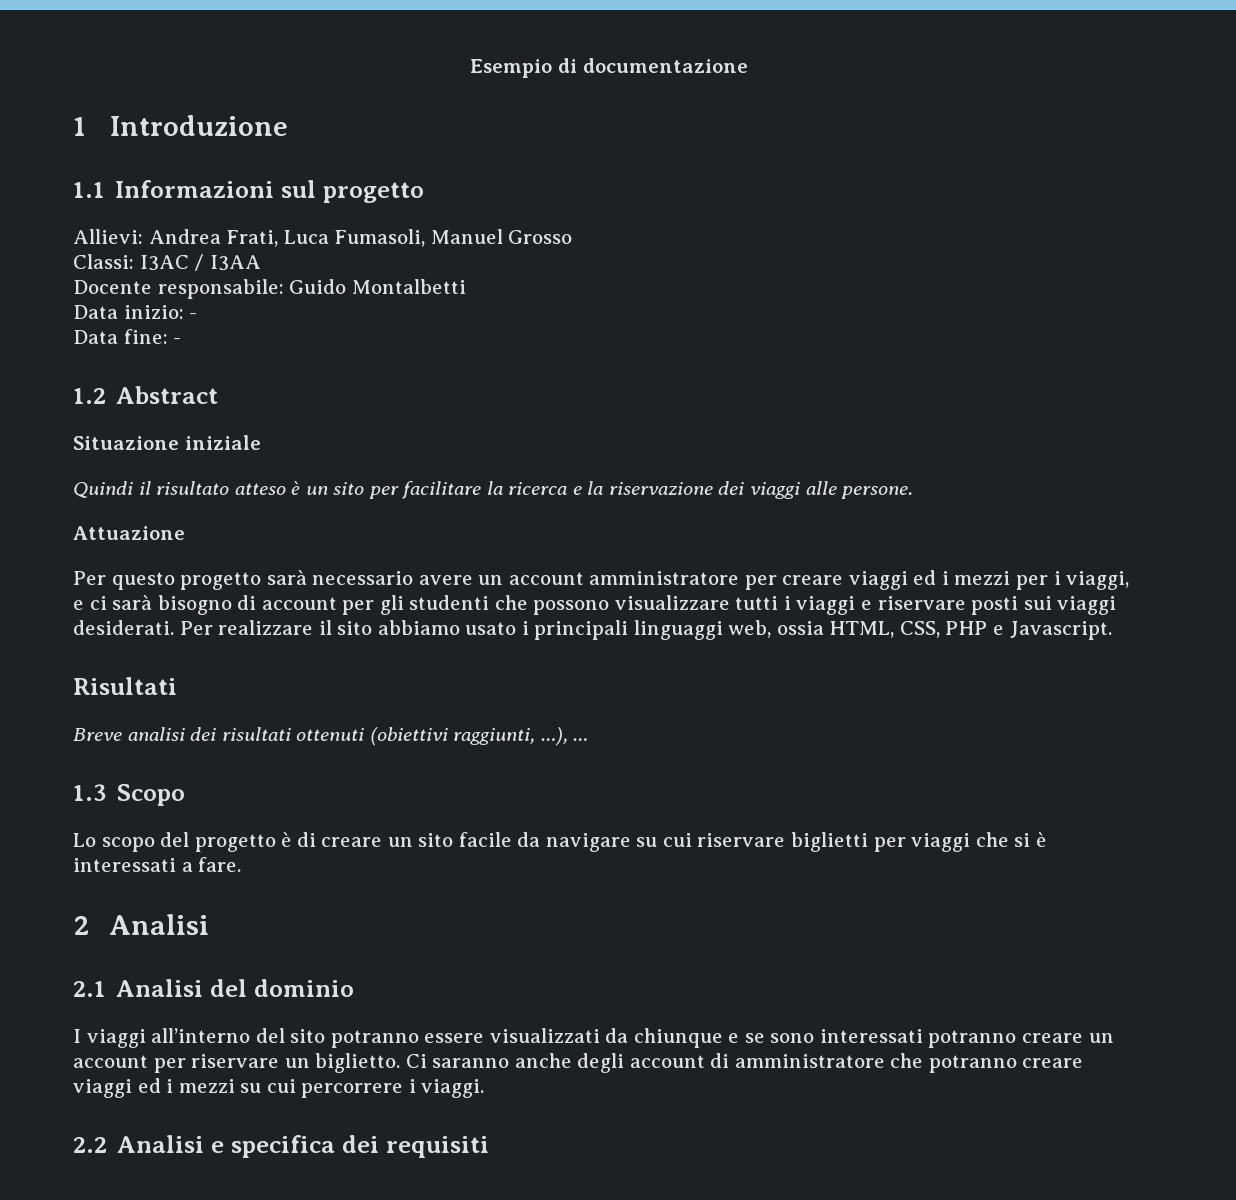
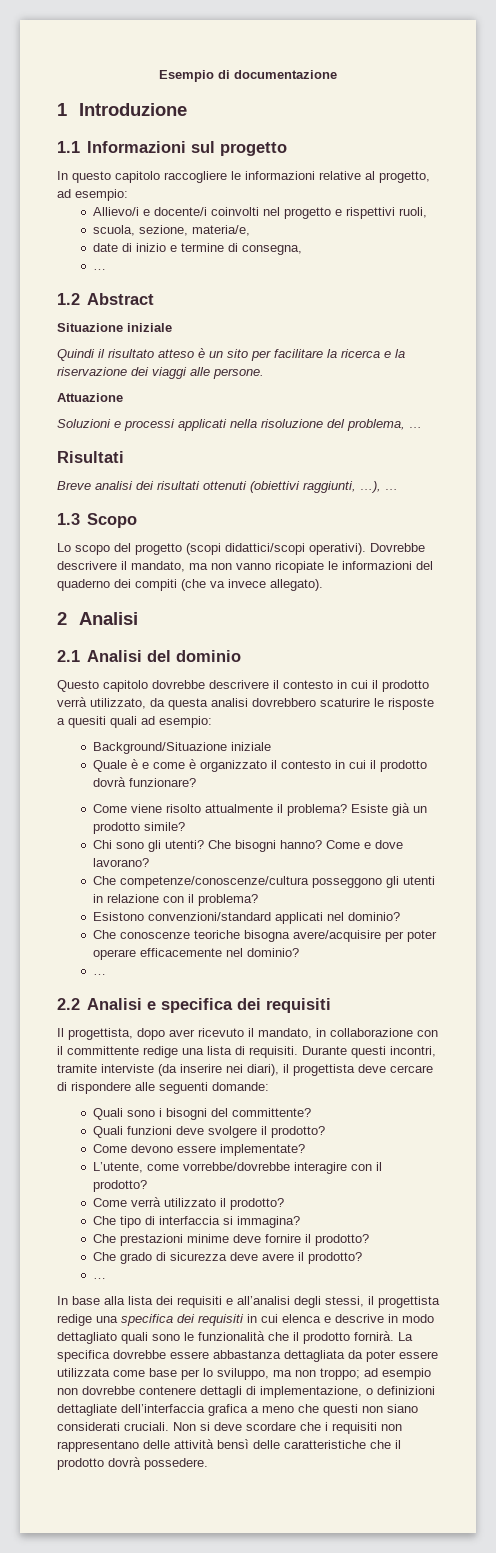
[73,229,573,247] [73,254,261,271] [73,279,466,299] [73,305,198,319] [73,329,182,344] Allievi: Andrea Frati, Luca Fumasoli, Manuel Grosso // Classi: I3AC / I3AA // Docente responsabile: Guido Montalbetti // Data inizio: - // Data fine: - -> [57,171,430,183] [57,189,128,201] [93,207,428,219] [93,225,251,236] [93,243,303,255] [93,269,107,270] In questo capitolo raccogliere le informazioni relative al progetto, ad esempio: // Allievo/i e docente/i coinvolti nel progetto e rispettivi ruoli, // scuola, sezione, materia/e, // date di inizio e termine di consegna, // …
[73,570,1130,590] [73,595,1117,615] [73,620,1112,640] Per questo progetto sarà necessario avere un account amministratore per creare viaggi ed i mezzi per i viaggi, e ci sarà bisogno di account per gli studenti che possono visualizzare tutti i viaggi e riservare posti sui viaggi desiderati. Per realizzare il sito abbiamo usato i principali linguaggi web, ossia HTML, CSS, PHP e Javascript. -> [57,419,422,431] Soluzioni e processi applicati nella risoluzione del problema, …
[281,832,1046,852] [73,857,242,872] è di creare un sito facile da navigare su cui riservare biglietti per viaggi che si è interessati a fare. -> [186,543,425,555] [57,561,433,573] [57,579,323,591] (scopi didattici/scopi operativi). Dovrebbe descrivere il mandato, ma non vanno ricopiate le informazioni del quaderno dei compiti (che va invece allegato).
[73,1028,1114,1048] [73,1053,1084,1073] [73,1078,485,1098] I viaggi all’interno del sito potranno essere visualizzati da chiunque e se sono interessati potranno creare un account per riservare un biglietto. Ci saranno anche degli account di amministratore che potranno creare viaggi ed i mezzi su cui percorrere i viaggi. -> [57,680,429,692] [57,697,434,710] [57,716,212,728] [93,742,272,754] [93,759,428,772] [93,777,197,787] [93,803,428,816] [93,822,186,834] [93,840,404,852] [93,858,150,867] [93,876,436,888] [93,894,259,906] [93,912,401,924] [93,930,438,942] [93,948,300,960] [93,974,107,975] Questo capitolo dovrebbe descrivere il contesto in cui il prodotto verrà utilizzato, da questa analisi dovrebbero scaturire le risposte a quesiti quali ad esempio: // Background/Situazione iniziale // Quale è e come è organizzato il contesto in cui il prodotto dovrà funzionare? // Come viene risolto attualmente il problema? Esiste già un prodotto simile? // Chi sono gli utenti? Che bisogni hanno? Come e dove lavorano? // Che competenze/conoscenze/cultura posseggono gli utenti in relazione con il problema? // Esistono convenzioni/standard applicati nel dominio? // Che conoscenze teoriche bisogna avere/acquisire per poter operare efficacemente nel dominio? // …
(489, 1147) none -> [57,1028,438,1040] [57,1046,436,1058] [57,1064,433,1076] [57,1082,269,1094] [93,1108,312,1120] [93,1126,326,1138] [93,1144,306,1156] [93,1162,383,1174] [93,1180,148,1192] [93,1197,285,1210] [93,1216,301,1228] [93,1234,370,1246] [93,1252,363,1264] [93,1278,107,1279] [57,1296,440,1308] [57,1314,434,1326] [57,1331,413,1344] [57,1350,438,1362] [57,1368,431,1380] [57,1386,435,1398] [57,1404,418,1416] [57,1422,402,1434] [57,1439,401,1452] [57,1457,208,1470] // Il progettista, dopo aver ricevuto il mandato, in collaborazione con il committente redige una lista di requisiti. Durante questi incontri, tramite interviste (da inserire nei diari), il progettista deve cercare di rispondere alle seguenti domande: // Quali sono i bisogni del committente? // Quali funzioni deve svolgere il prodotto? // Come devono essere implementate? // L’utente, come vorrebbe/dovrebbe interagire con il prodotto? // Come verrà utilizzato il prodotto? // Che tipo di interfaccia si immagina? // Che prestazioni minime deve fornire il prodotto? // Che grado di sicurezza deve avere il prodotto? // … // In base alla lista dei requisiti e all’analisi degli stessi, il progettista redige una specifica dei requisiti in cui elenca e descrive in modo dettagliato quali sono le funzionalità che il prodotto fornirà. La specifica dovrebbe essere abbastanza dettagliata da poter essere utilizzata come base per lo sviluppo, ma non troppo; ad esempio non dovrebbe contenere dettagli di implementazione, o definizioni dettagliate dell’interfaccia grafica a meno che questi non siano considerati cruciali. Non si deve scordare che i requisiti non rappresentano delle attività bensì delle caratteristiche che il prodotto dovrà possedere.

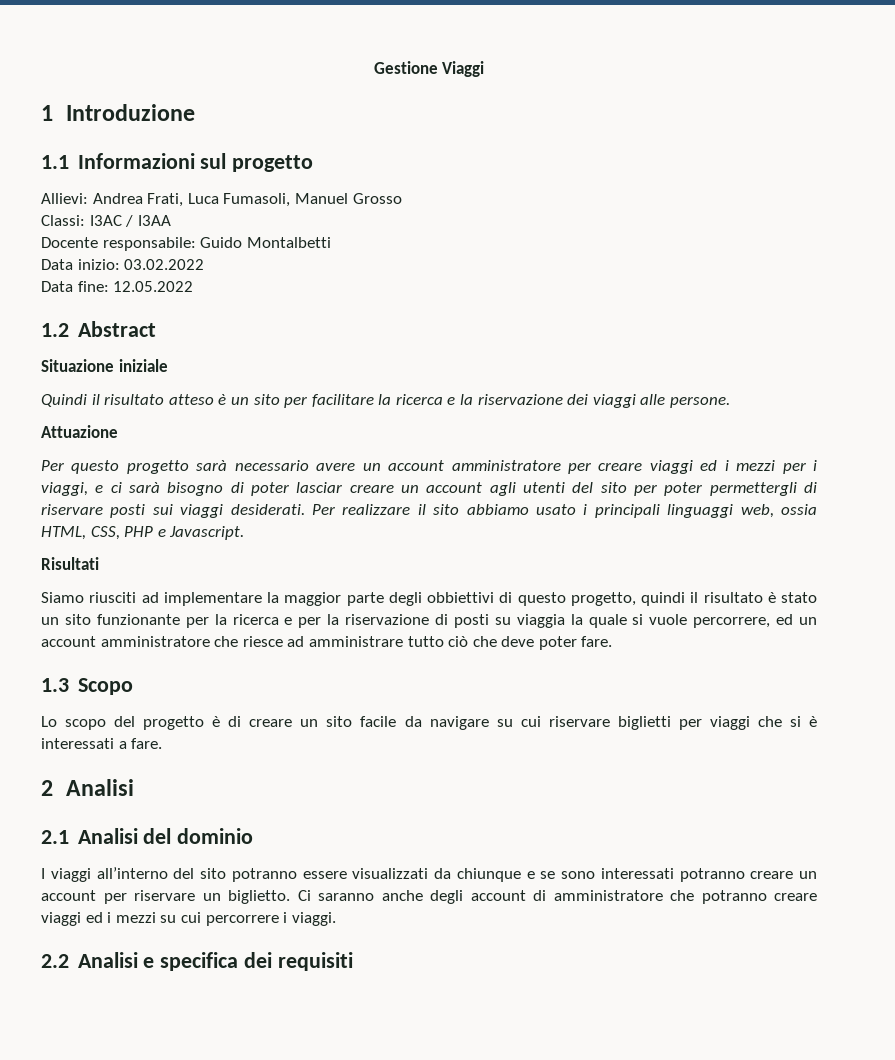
[159,70,337,82] Esempio di documentazione -> [373,61,485,77] Gestione Viaggi
[57,171,430,183] [57,189,128,201] [93,207,428,219] [93,225,251,236] [93,243,303,255] [93,269,107,270] In questo capitolo raccogliere le informazioni relative al progetto, ad esempio: // Allievo/i e docente/i coinvolti nel progetto e rispettivi ruoli, // scuola, sezione, materia/e, // date di inizio e termine di consegna, // … -> [41,193,402,207] [41,215,171,227] [41,237,331,251] [41,259,205,270] [41,281,194,292] Allievi: Andrea Frati, Luca Fumasoli, Manuel Grosso // Classi: I3AC / I3AA // Docente responsabile: Guido Montalbetti // Data inizio: 03.02.2022 // Data fine: 12.05.2022
[57,419,422,431] [57,451,124,463] [57,481,398,493] Soluzioni e processi applicati nella risoluzione del problema, … // Risultati // Breve analisi dei risultati ottenuti (obiettivi raggiunti, …), … -> [41,460,817,474] [41,482,818,496] [41,504,817,518] [41,526,245,540] [41,557,99,570] [41,592,817,606] [41,614,817,628] [41,636,613,650] Per questo progetto sarà necessario avere un account amministratore per creare viaggi ed i mezzi per i viaggi, e ci sarà bisogno di poter lasciar creare un account agli utenti del sito per poter permettergli di riservare posti sui viaggi desiderati. Per realizzare il sito abbiamo usato i principali linguaggi web, ossia HTML, CSS, PHP e Javascript. // Risultati // Siamo riusciti ad implementare la maggior parte degli obbiettivi di questo progetto, quindi il risultato è stato un sito funzionante per la ricerca e per la riservazione di posti su viaggia la quale si vuole percorrere, ed un account amministratore che riesce ad amministrare tutto ciò che deve poter fare.
[186,543,425,555] [57,561,433,573] [57,579,323,591] (scopi didattici/scopi operativi). Dovrebbe descrivere il mandato, ma non vanno ricopiate le informazioni del quaderno dei compiti (che va invece allegato). -> [212,716,817,730] [41,738,163,749] è di creare un sito facile da navigare su cui riservare biglietti per viaggi che si è interessati a fare.
[57,680,429,692] [57,697,434,710] [57,716,212,728] [93,742,272,754] [93,759,428,772] [93,777,197,787] [93,803,428,816] [93,822,186,834] [93,840,404,852] [93,858,150,867] [93,876,436,888] [93,894,259,906] [93,912,401,924] [93,930,438,942] [93,948,300,960] [93,974,107,975] Questo capitolo dovrebbe descrivere il contesto in cui il prodotto verrà utilizzato, da questa analisi dovrebbero scaturire le risposte a quesiti quali ad esempio: // Background/Situazione iniziale // Quale è e come è organizzato il contesto in cui il prodotto dovrà funzionare? // Come viene risolto attualmente il problema? Esiste già un prodotto simile? // Chi sono gli utenti? Che bisogni hanno? Come e dove lavorano? // Che competenze/conoscenze/cultura posseggono gli utenti in relazione con il problema? // Esistono convenzioni/standard applicati nel dominio? // Che conoscenze teoriche bisogna avere/acquisire per poter operare efficacemente nel dominio? // … -> [41,867,817,882] [41,890,817,904] [41,912,336,926] I viaggi all’interno del sito potranno essere visualizzati da chiunque e se sono interessati potranno creare un account per riservare un biglietto. Ci saranno anche degli account di amministratore che potranno creare viaggi ed i mezzi su cui percorrere i viaggi.
[57,1028,438,1040] [57,1046,436,1058] [57,1064,433,1076] [57,1082,269,1094] [93,1108,312,1120] [93,1126,326,1138] [93,1144,306,1156] [93,1162,383,1174] [93,1180,148,1192] [93,1197,285,1210] [93,1216,301,1228] [93,1234,370,1246] [93,1252,363,1264] [93,1278,107,1279] [57,1296,440,1308] [57,1314,434,1326] [57,1331,413,1344] [57,1350,438,1362] [57,1368,431,1380] [57,1386,435,1398] [57,1404,418,1416] [57,1422,402,1434] [57,1439,401,1452] [57,1457,208,1470] // Il progettista, dopo aver ricevuto il mandato, in collaborazione con il committente redige una lista di requisiti. Durante questi incontri, tramite interviste (da inserire nei diari), il progettista deve cercare di rispondere alle seguenti domande: // Quali sono i bisogni del committente? // Quali funzioni deve svolgere il prodotto? // Come devono essere implementate? // L’utente, come vorrebbe/dovrebbe interagire con il prodotto? // Come verrà utilizzato il prodotto? // Che tipo di interfaccia si immagina? // Che prestazioni minime deve fornire il prodotto? // Che grado di sicurezza deve avere il prodotto? // … // In base alla lista dei requisiti e all’analisi degli stessi, il progettista redige una specifica dei requisiti in cui elenca e descrive in modo dettagliato quali sono le funzionalità che il prodotto fornirà. La specifica dovrebbe essere abbastanza dettagliata da poter essere utilizzata come base per lo sviluppo, ma non troppo; ad esempio non dovrebbe contenere dettagli di implementazione, o definizioni dettagliate dell’interfaccia grafica a meno che questi non siano considerati cruciali. Non si deve scordare che i requisiti non rappresentano delle attività bensì delle caratteristiche che il prodotto dovrà possedere. -> (353, 961) none

